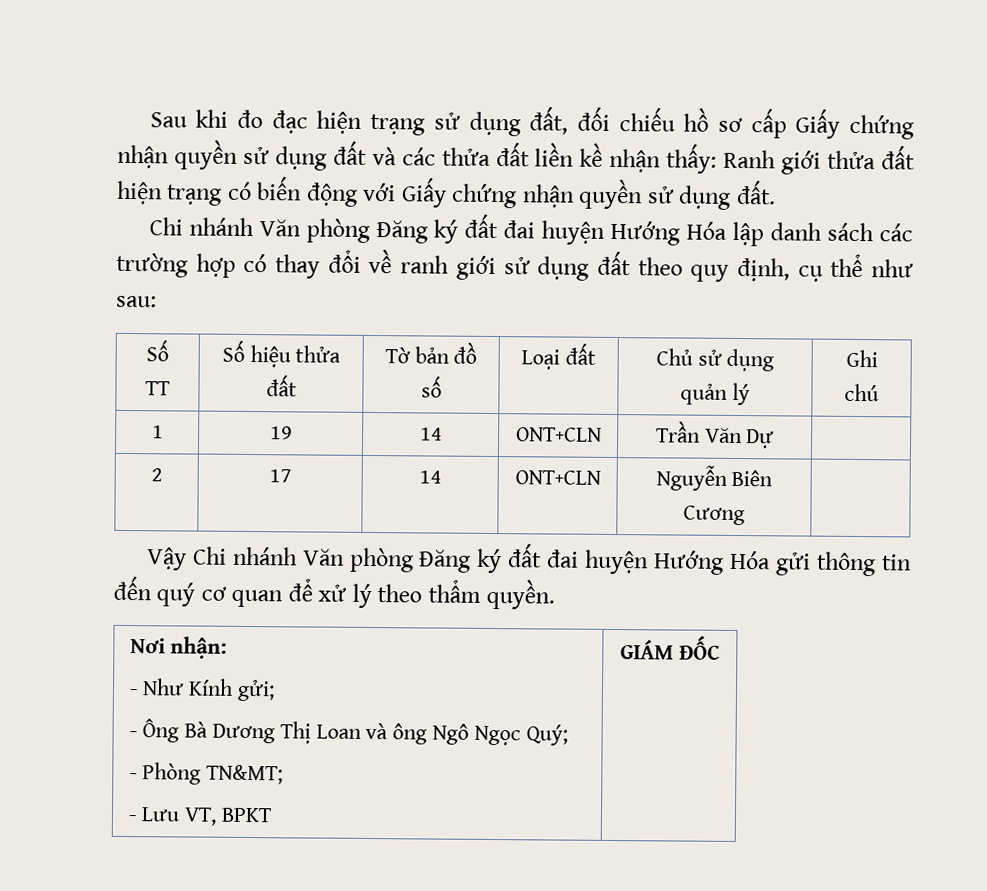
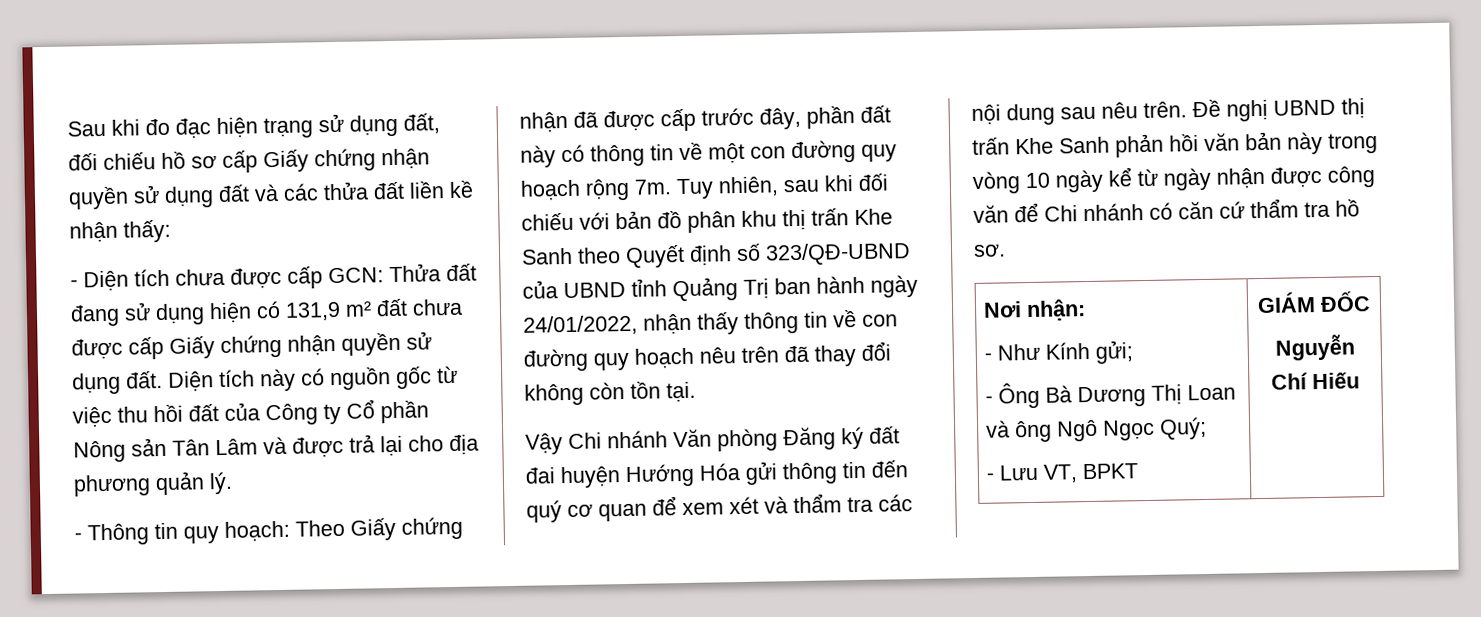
[723,145,915,175] [116,176,397,207] Ranh giới thửa đất hiện trạng có biến động với -> [70,263,477,292] [70,298,463,327] [71,336,164,360] // - Diện tích chưa được cấp GCN: Thửa đất đang sử dụng hiện có 131,9 m² đất chưa được cấp
[148,213,914,247] [116,248,914,282] [116,295,157,308] [146,340,169,362] [145,381,170,396] [221,340,342,368] [265,375,297,397] [384,342,478,364] [420,376,442,398] [521,343,596,370] [655,348,775,372] [680,382,750,406] [845,349,878,368] [844,383,879,402] [151,425,164,439] [269,426,293,440] [419,427,443,441] [515,427,602,442] [655,421,775,449] [150,468,163,482] [268,469,292,483] [418,470,442,484] [514,470,601,485] [655,465,774,491] [683,505,745,526] // Chi nhánh Văn phòng Đăng ký đất đai huyện Hướng Hóa lập danh sách các trường hợp có thay đổi về ranh giới sử dụng đất theo quy định, cụ thể như sau: // Số TT | Số hiệu thửa đất | Tờ bản đồ số | Loại đất | Chủ sử dụng quản lý | Ghi chú // 1 | 19 | 14 | ONT+CLN | Trần Văn Dự | // 2 | 17 | 14 | ONT+CLN | Nguyễn Biên Cương | -> [168,365,458,392] [72,399,429,428] [73,434,479,463] [73,471,233,497] [74,516,463,546] [519,105,891,133] [520,139,897,168] [520,173,888,201] [521,208,893,233] [521,242,911,268] [522,274,918,302] [523,310,898,336] [523,341,891,372] [524,381,696,406] Diện tích này có nguồn gốc từ việc thu hồi đất của Công ty Cổ phần Nông sản Tân Lâm và được trả lại cho địa phương quản lý. // - Thông tin quy hoạch: Theo Giấy chứng nhận đã được cấp trước đây, phần đất này có thông tin về một con đường quy hoạch rộng 7m. Tuy nhiên, sau khi đối chiếu với bản đồ phân khu thị trấn Khe Sanh theo Quyết định số 323/QĐ-UBND của UBND tỉnh Quảng Trị ban hành ngày 24/01/2022, nhận thấy thông tin về con đường quy hoạch nêu trên đã thay đổi không còn tồn tại.
[318,578,556,610] xử lý theo thẩm quyền. -> [682,493,913,516] [971,98,1365,126] [972,131,1378,158] [972,166,1375,194] [973,198,1360,223] [973,244,1006,257] xem xét và thẩm tra các nội dung sau nêu trên. Đề nghị UBND thị trấn Khe Sanh phản hồi văn bản này trong vòng 10 ngày kể từ ngày nhận được công văn để Chi nhánh có căn cứ thẩm tra hồ sơ.
[128,762,284,785] // - Phòng TN&MT; -> (1208, 428) none
(720, 647) none -> [1274,334,1355,361] [1271,371,1360,390] // Nguyễn Chí Hiếu

